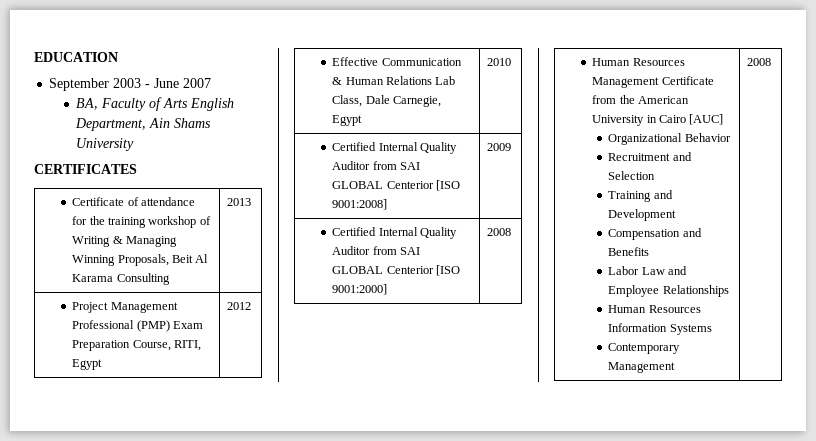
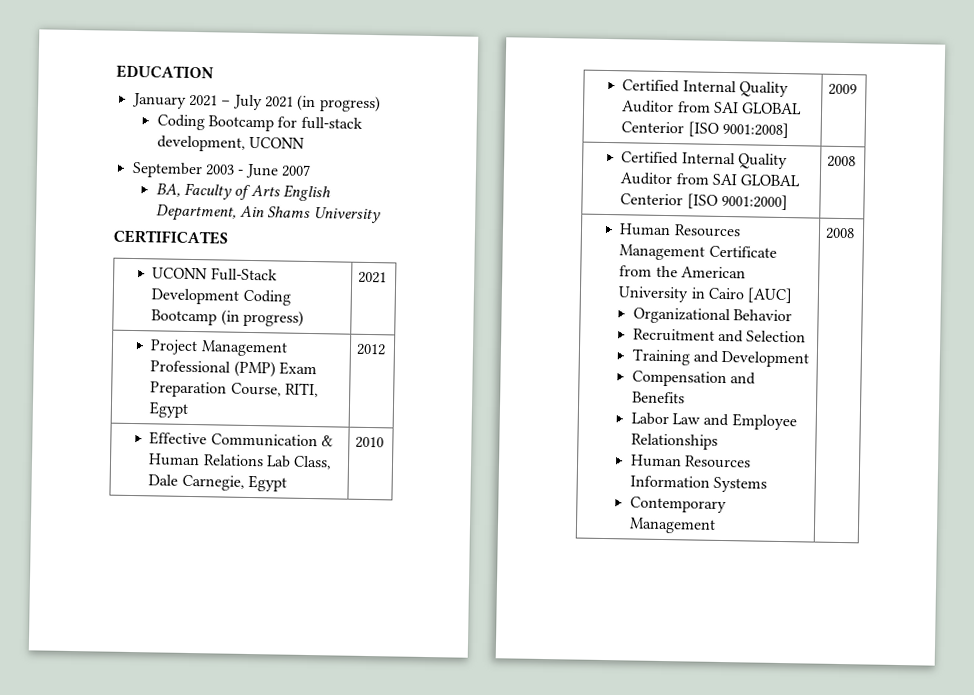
(118, 57) none -> [131,92,381,113] [156,114,363,132] [156,135,305,152] // January 2021 – July 2021 (in progress) // Coding Bootcamp for full-stack development, UCONN
[72,197,195,206] [72,216,211,228] [72,236,177,247] [72,254,209,266] [72,273,170,285] [227,198,252,206] Certificate of attendance for the training workshop of Writing & Managing Winning Proposals, Beit Al Karama Consulting | 2013 -> [152,267,278,282] [151,288,291,306] [151,309,304,327] [358,271,388,284] UCONN Full-Stack Development Coding Bootcamp (in progress) | 2021

